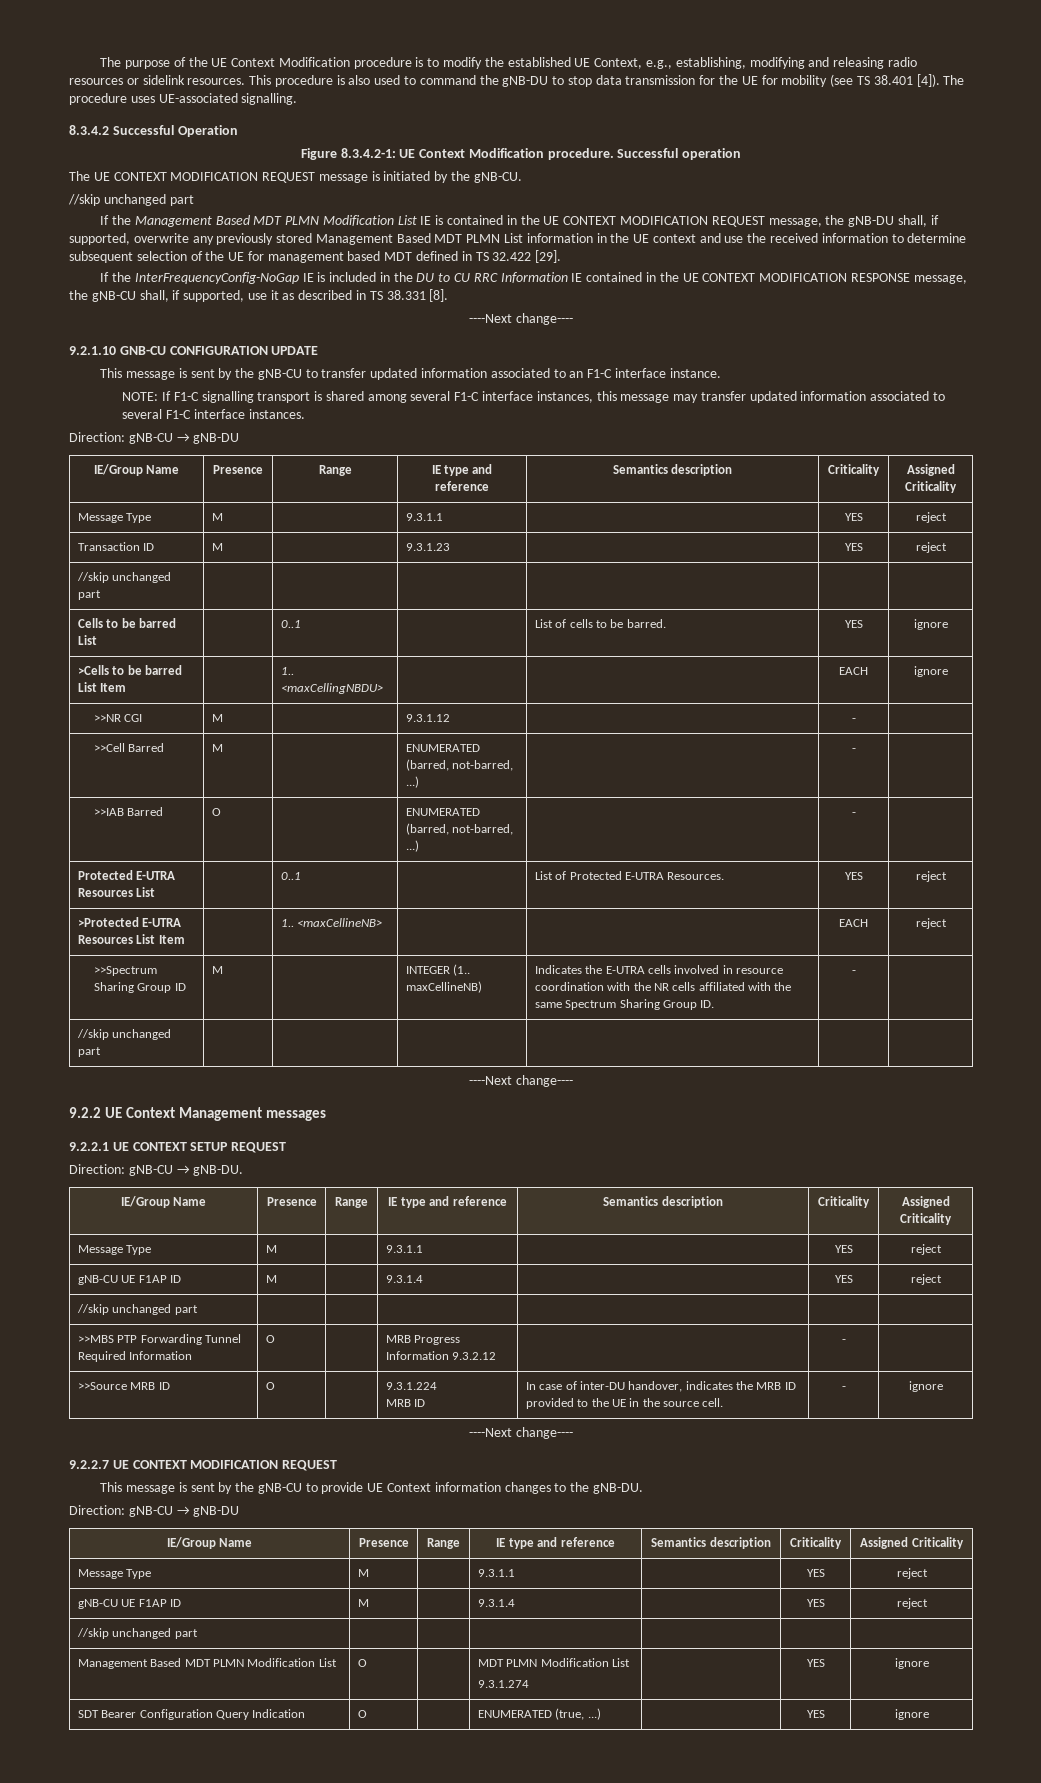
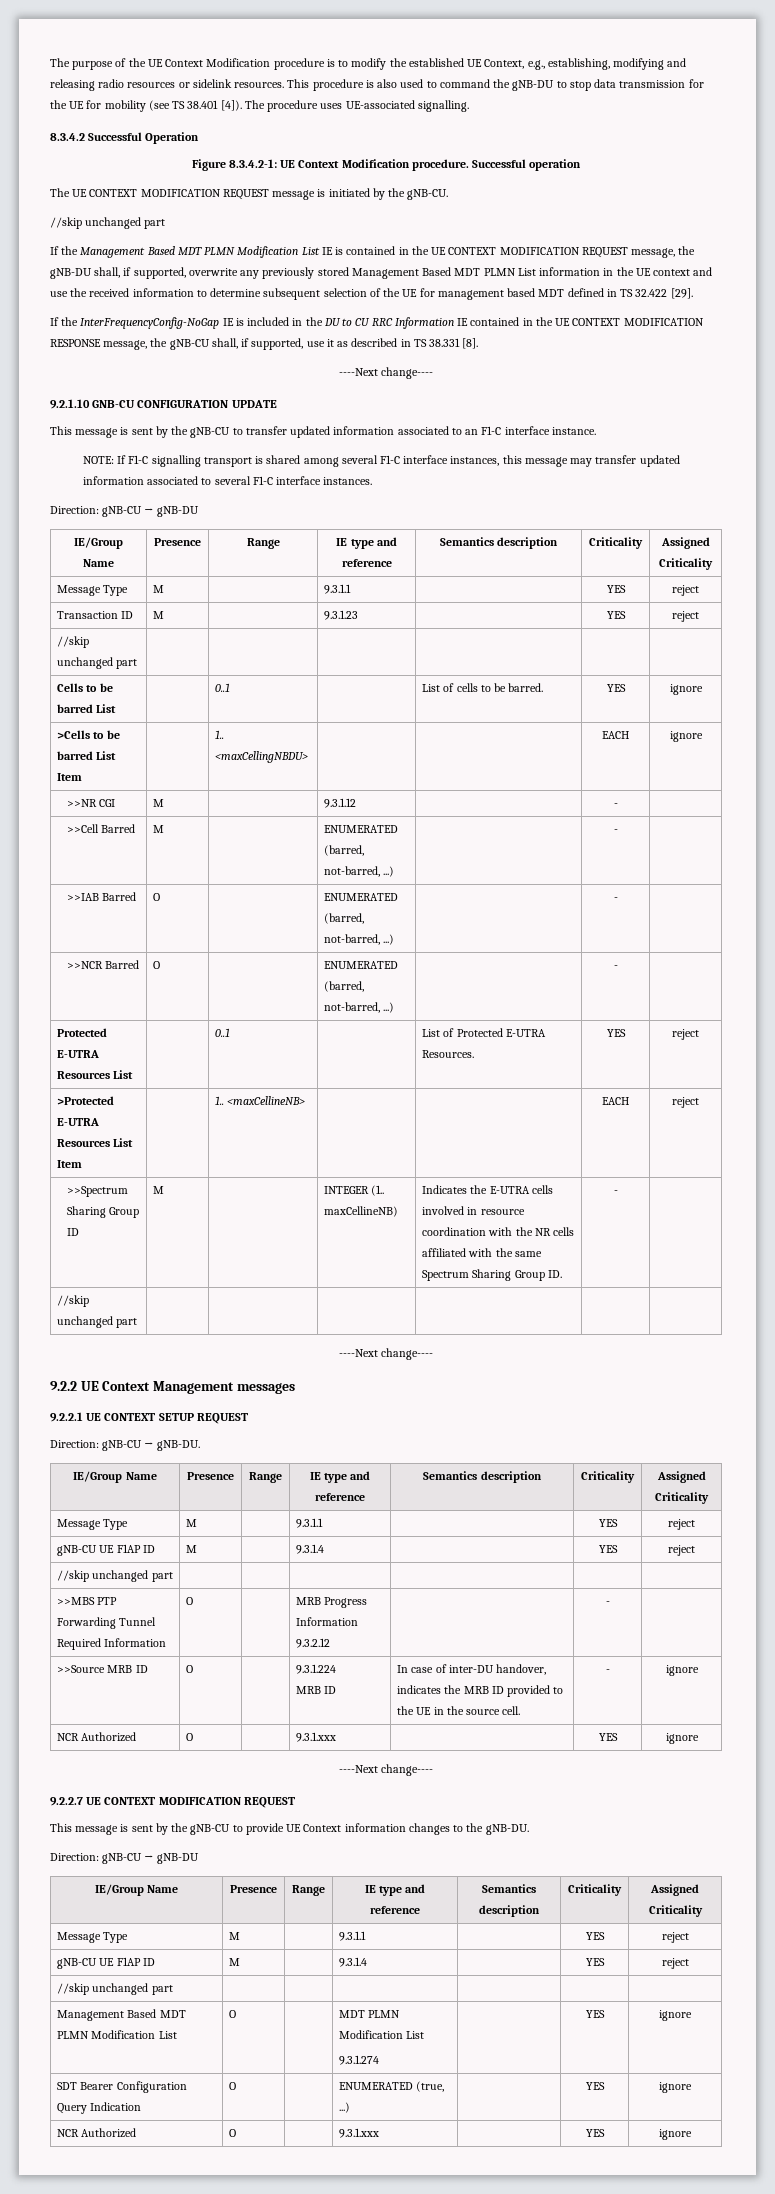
(856, 814) none -> [66,960,140,969] [153,961,161,969] [324,961,399,969] [324,981,365,992] [324,1002,395,1013] [613,965,618,969] // >>NCR Barred | O | | ENUMERATED (barred, not-barred, ...) | | - |
(943, 1386) none -> [57,1732,137,1742] [186,1733,194,1741] [296,1732,337,1742] [598,1733,618,1741] [665,1733,699,1744] // NCR Authorized | O | | 9.3.1.xxx | | YES | ignore
(929, 1714) none -> [57,2128,137,2138] [229,2129,237,2137] [339,2128,380,2138] [585,2129,605,2137] [659,2129,692,2140] // NCR Authorized | O | | 9.3.1.xxx | | YES | ignore

